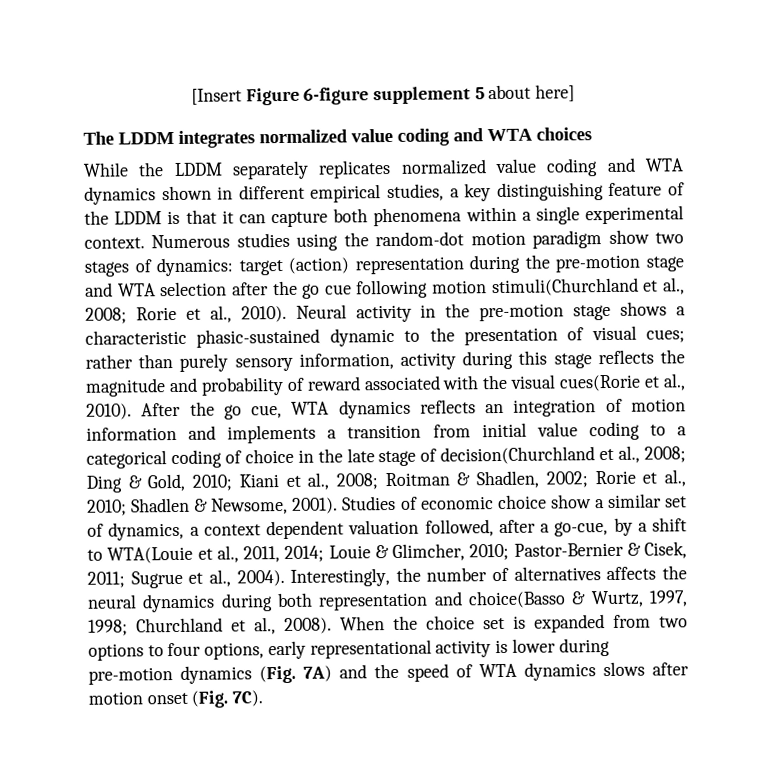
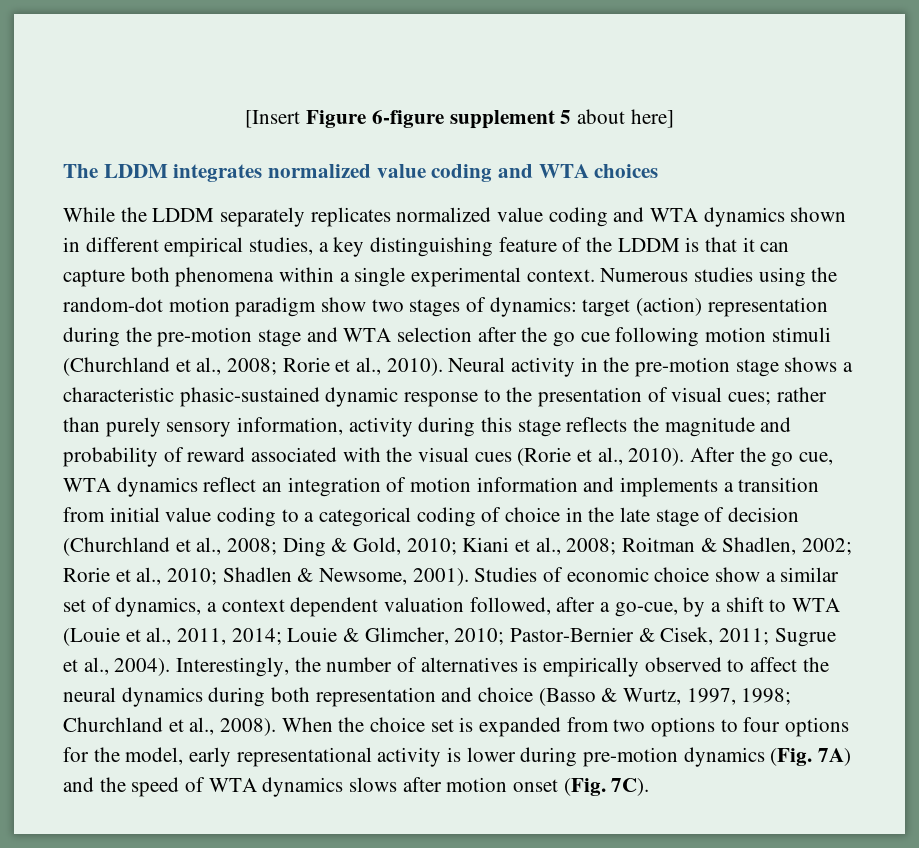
[491,277,639,297] stimuli(Churchland -> [771,327,831,342] [63,357,170,376] stimuli (Churchland
(395, 337) none -> [404,392,479,407] response
[559,374,642,392] cues(Rorie -> [474,447,572,466] cues (Rorie
[419,399,476,414] reflects -> [203,477,257,492] reflect
[440,446,596,465] decision(Churchland -> [728,507,800,522] [63,537,170,556] decision (Churchland
[107,546,194,564] WTA(Louie -> [792,598,841,612] [63,627,120,646] WTA (Louie
[606,566,657,581] affects -> [523,657,798,677] is empirically observed to affect
[468,590,566,609] choice(Basso -> [478,687,596,706] choice (Basso
[204,642,265,660] options, -> [785,717,850,737] [63,747,184,765] options for the model,

